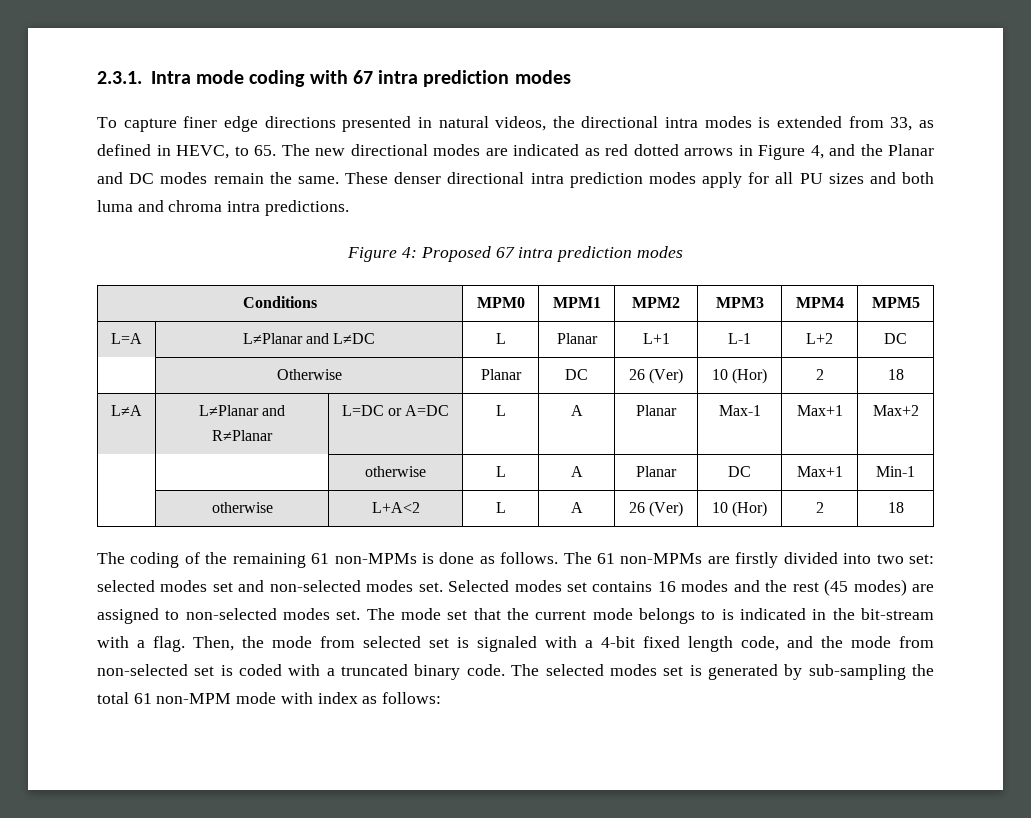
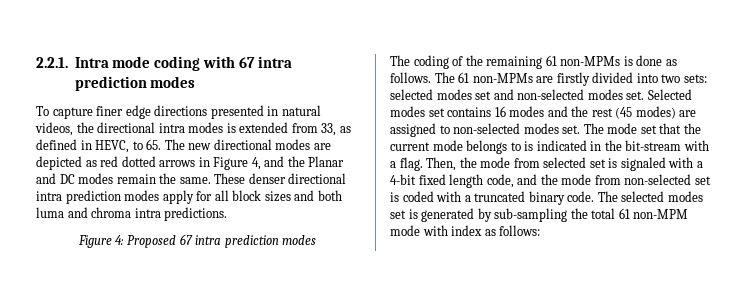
[97,71,142,84] 2.3.1. -> [36,57,68,68] 2.2.1.
[513,144,579,156] indicated -> [36,156,82,170] depicted
[799,173,823,184] PU -> [232,190,262,201] block
[243,296,317,308] [476,297,525,308] [552,297,601,308] [632,297,680,308] [715,297,764,308] [795,297,844,308] [871,297,920,308] [111,333,142,344] [242,333,376,344] [495,333,506,344] [556,333,598,344] [642,333,670,344] [728,333,751,344] [806,333,833,344] [884,333,907,344] [276,369,342,380] [480,369,522,380] [565,369,588,380] [628,368,684,384] [711,368,768,384] [815,369,824,380] [887,369,904,380] [111,405,142,416] [198,405,286,416] [212,430,273,441] [341,405,450,416] [495,405,506,416] [570,405,583,416] [636,405,677,416] [718,405,761,416] [796,405,843,416] [872,405,919,416] [365,466,426,477] [495,466,506,477] [570,466,583,477] [636,466,677,477] [728,466,751,477] [796,466,843,477] [876,466,915,477] [211,502,273,513] [371,502,420,513] [495,502,506,513] [570,502,583,513] [628,501,684,517] [711,501,768,517] [815,502,824,513] [887,502,904,513] // Conditions | MPM0 | MPM1 | MPM2 | MPM3 | MPM4 | MPM5 // L=A | L≠Planar and L≠DC | L | Planar | L+1 | L-1 | L+2 | DC // | Otherwise | Planar | DC | 26 (Ver) | 10 (Hor) | 2 | 18 // L≠A | L≠Planar and R≠Planar | L=DC or A=DC | L | A | Planar | Max-1 | Max+1 | Max+2 // | | otherwise | L | A | Planar | DC | Max+1 | Min-1 // | otherwise | L+A<2 | L | A | 26 (Ver) | 10 (Hor) | 2 | 18 -> (317, 240) none
[909,554,935,564] set: -> [683,74,707,83] sets:

